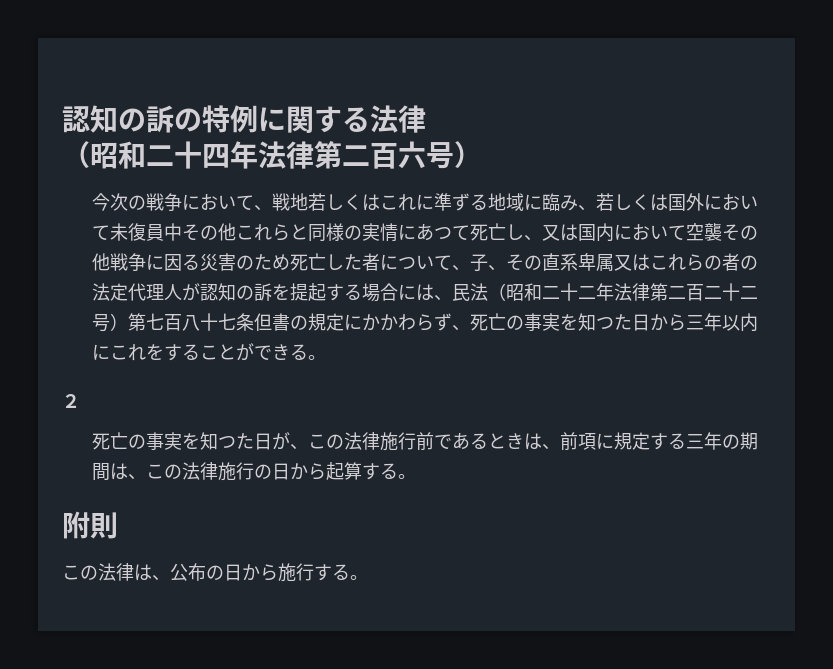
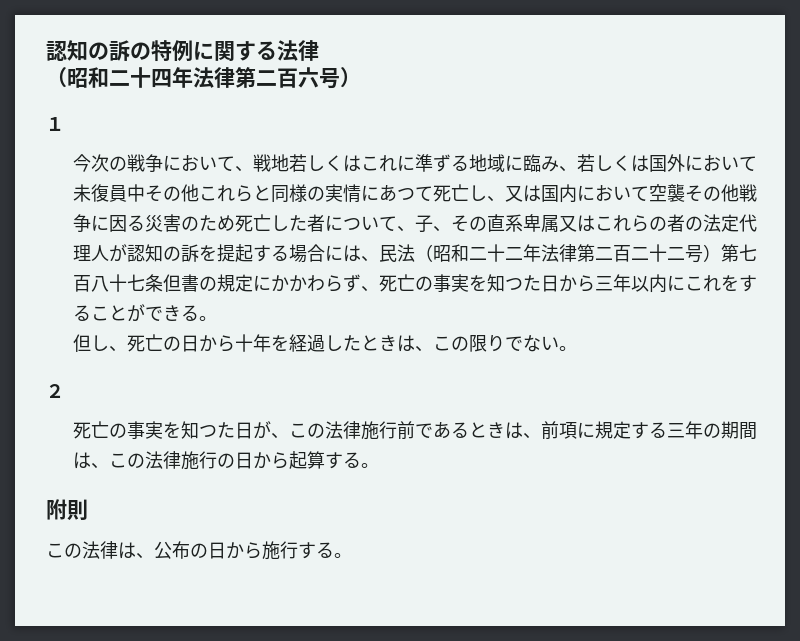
(482, 154) none -> [46,117,64,131] // １
(326, 357) none -> [72,334,577,352] // 但し、死亡の日から十年を経過したときは、この限りでない。

